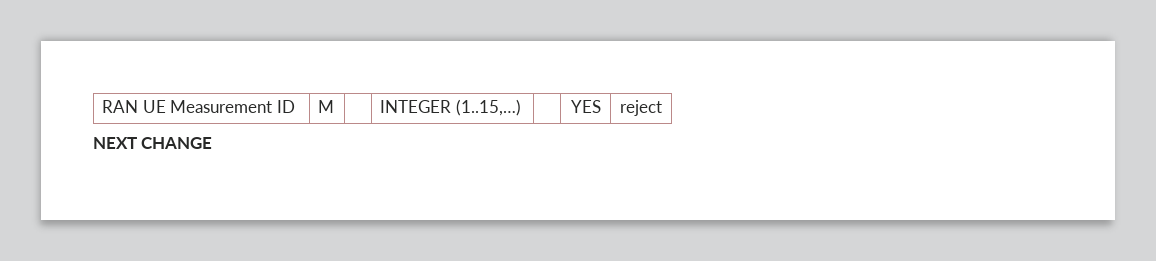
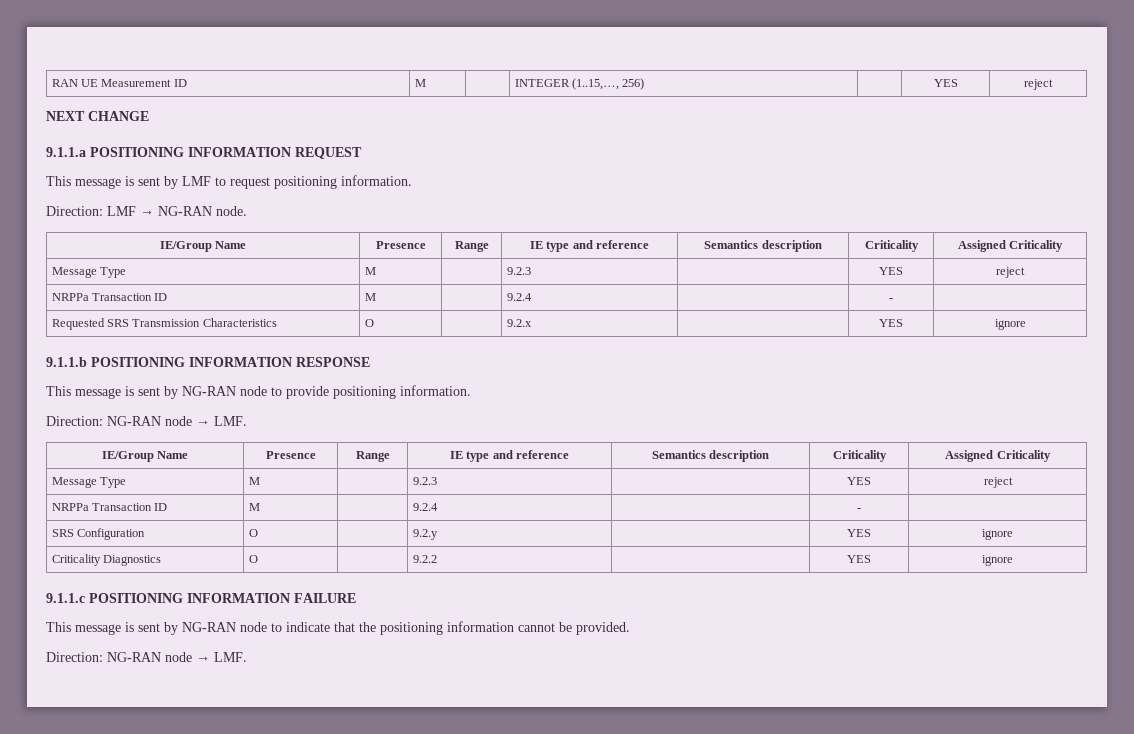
[455,99,521,116] (1..15,…) -> [572,78,645,90] (1..15,…, 256)
(213, 143) none -> [46,147,362,159] [46,175,412,189] [46,206,247,216] [159,241,247,252] [375,241,426,249] [454,241,489,252] [529,240,650,252] [704,240,822,252] [864,240,919,252] [957,240,1064,252] [51,267,127,278] [364,267,376,275] [506,267,531,275] [879,267,903,275] [996,267,1025,278] [51,293,168,301] [364,293,376,301] [506,293,532,301] [889,298,893,301] [51,318,277,330] [364,319,374,327] [506,319,532,327] [879,319,903,327] [994,319,1026,330] [46,357,370,367] [46,385,471,399] [46,416,247,426] [101,451,189,462] [265,451,316,459] [355,451,390,462] [449,450,570,462] [651,450,770,462] [832,450,887,462] [945,450,1051,462] [51,477,127,488] [248,477,260,485] [412,477,437,485] [847,477,871,485] [983,477,1013,488] [51,503,168,511] [248,503,260,511] [412,503,438,511] [857,508,861,511] [51,528,146,540] [248,529,258,537] [412,529,438,540] [847,529,871,537] [982,529,1013,540] [51,554,162,566] [248,555,258,563] [412,555,437,563] [847,555,871,563] [982,555,1013,566] [46,593,356,603] [46,621,630,635] [46,652,247,662] // 9.1.1.a POSITIONING INFORMATION REQUEST // This message is sent by LMF to request positioning information. // Direction: LMF → NG-RAN node. // IE/Group Name | Presence | Range | IE type and reference | Semantics description | Criticality | Assigned Criticality // Message Type | M | | 9.2.3 | | YES | reject // NRPPa Transaction ID | M | | 9.2.4 | | - | // Requested SRS Transmission Characteristics | O | | 9.2.x | | YES | ignore // 9.1.1.b POSITIONING INFORMATION RESPONSE // This message is sent by NG-RAN node to provide positioning information. // Direction: NG-RAN node → LMF. // IE/Group Name | Presence | Range | IE type and reference | Semantics description | Criticality | Assigned Criticality // Message Type | M | | 9.2.3 | | YES | reject // NRPPa Transaction ID | M | | 9.2.4 | | - | // SRS Configuration | O | | 9.2.y | | YES | ignore // Criticality Diagnostics | O | | 9.2.2 | | YES | ignore // 9.1.1.c POSITIONING INFORMATION FAILURE // This message is sent by NG-RAN node to indicate that the positioning information cannot be provided. // Direction: NG-RAN node → LMF.

